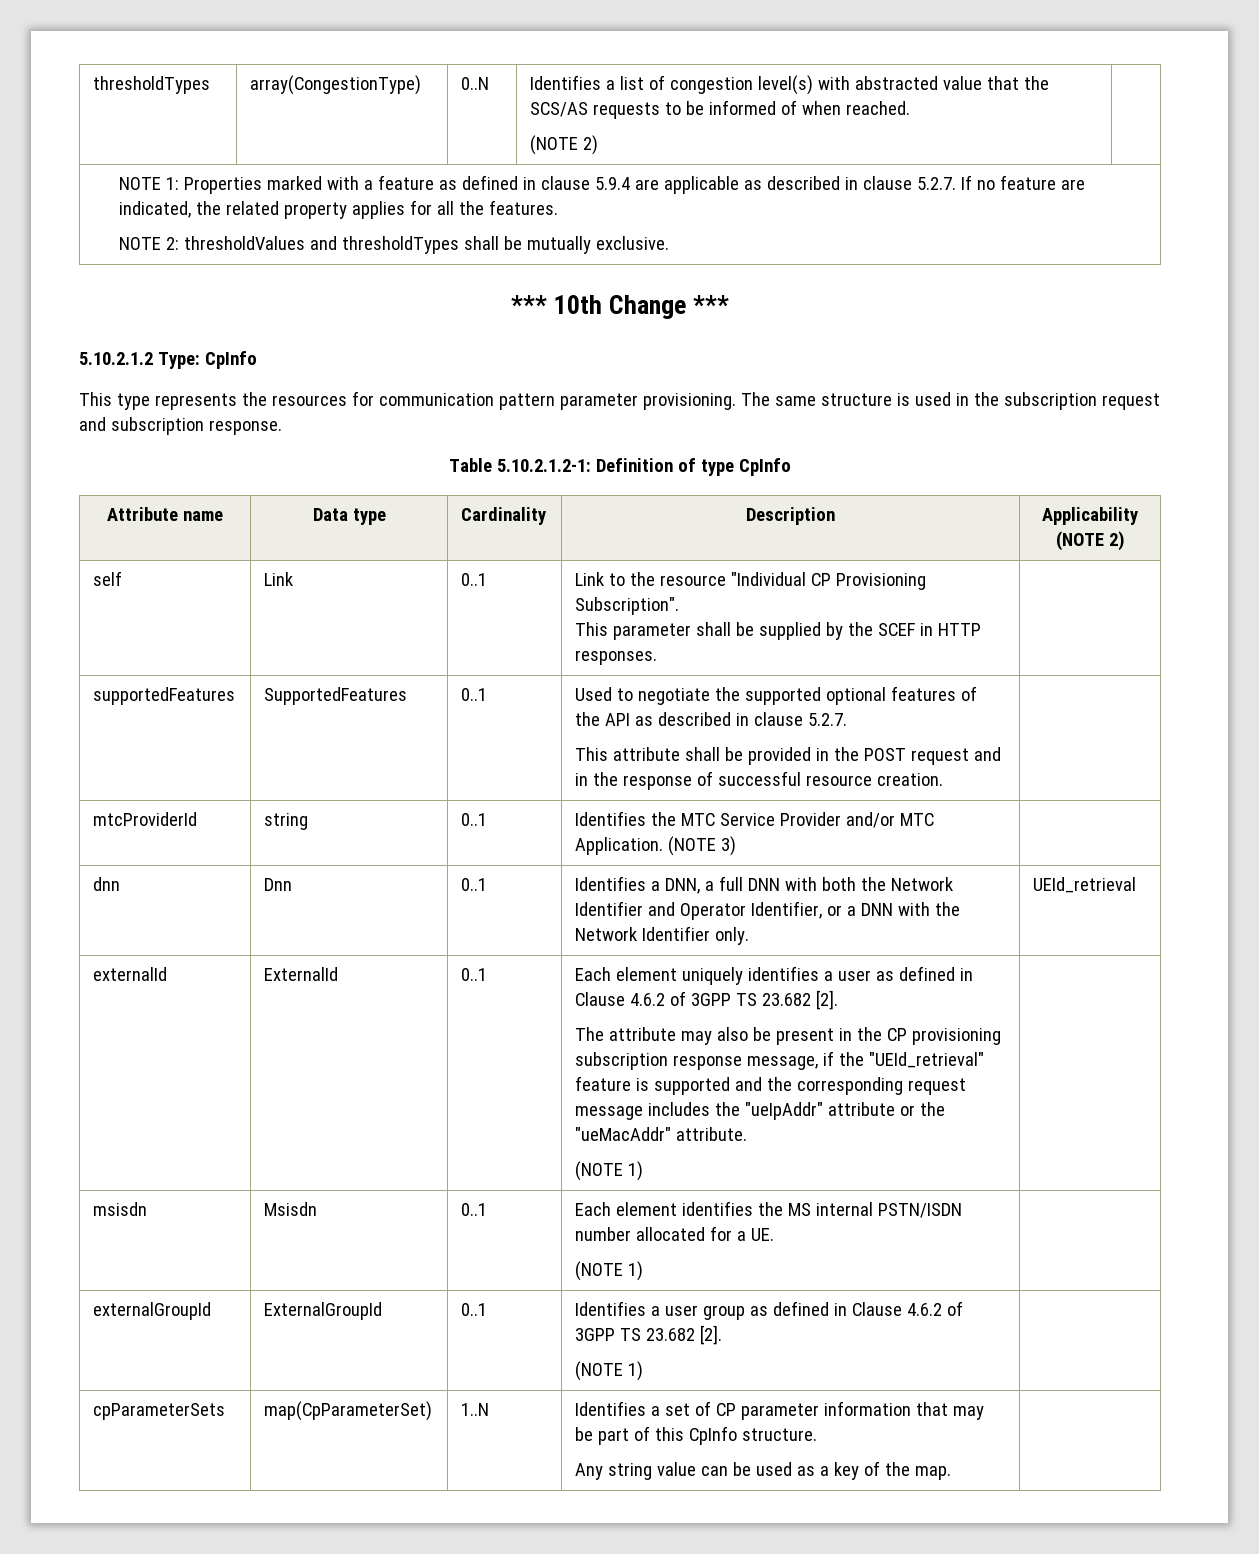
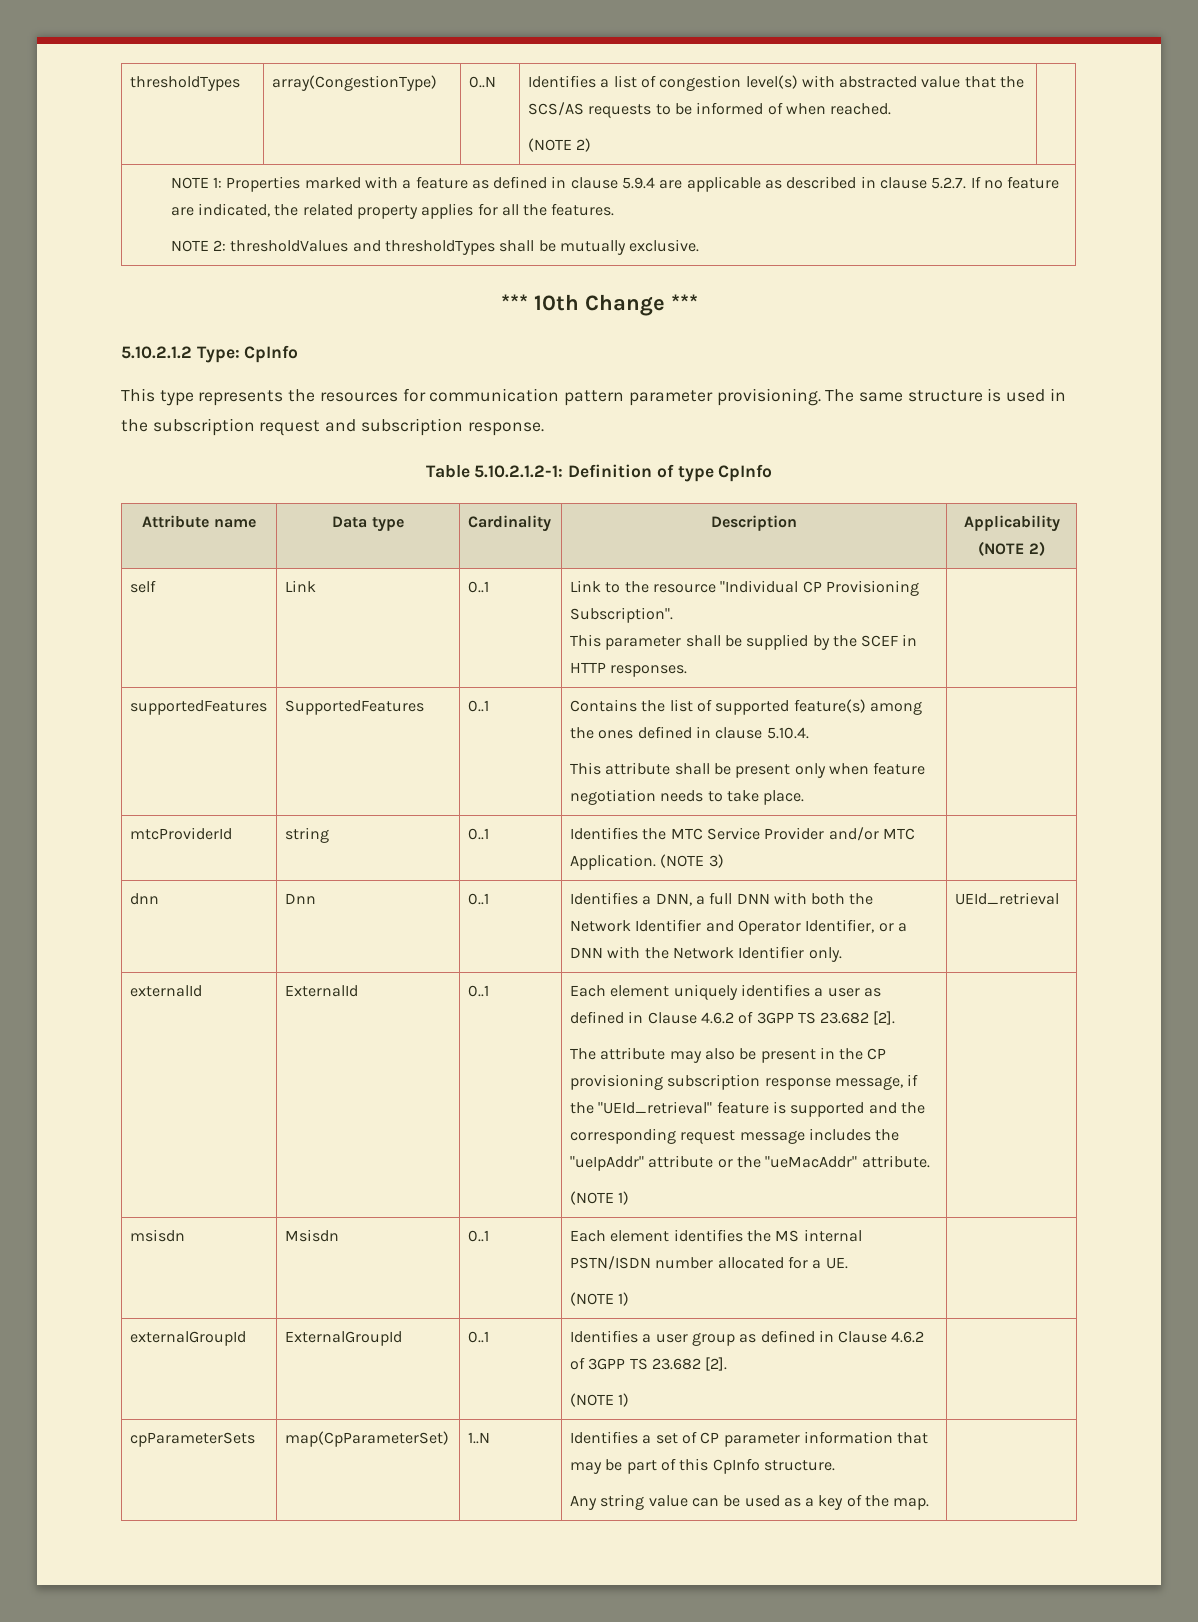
[575,686,978,705] [575,712,848,726] Used to negotiate the supported optional features of the API as described in clause 5.2.7. -> [569,699,922,715] [569,726,809,739] Contains the list of supported feature(s) among the ones defined in clause 5.10.4.
[748,747,1002,765] [575,771,944,790] provided in the POST request and in the response of successful resource creation. -> [735,762,926,778] [569,789,805,805] present only when feature negotiation needs to take place.

